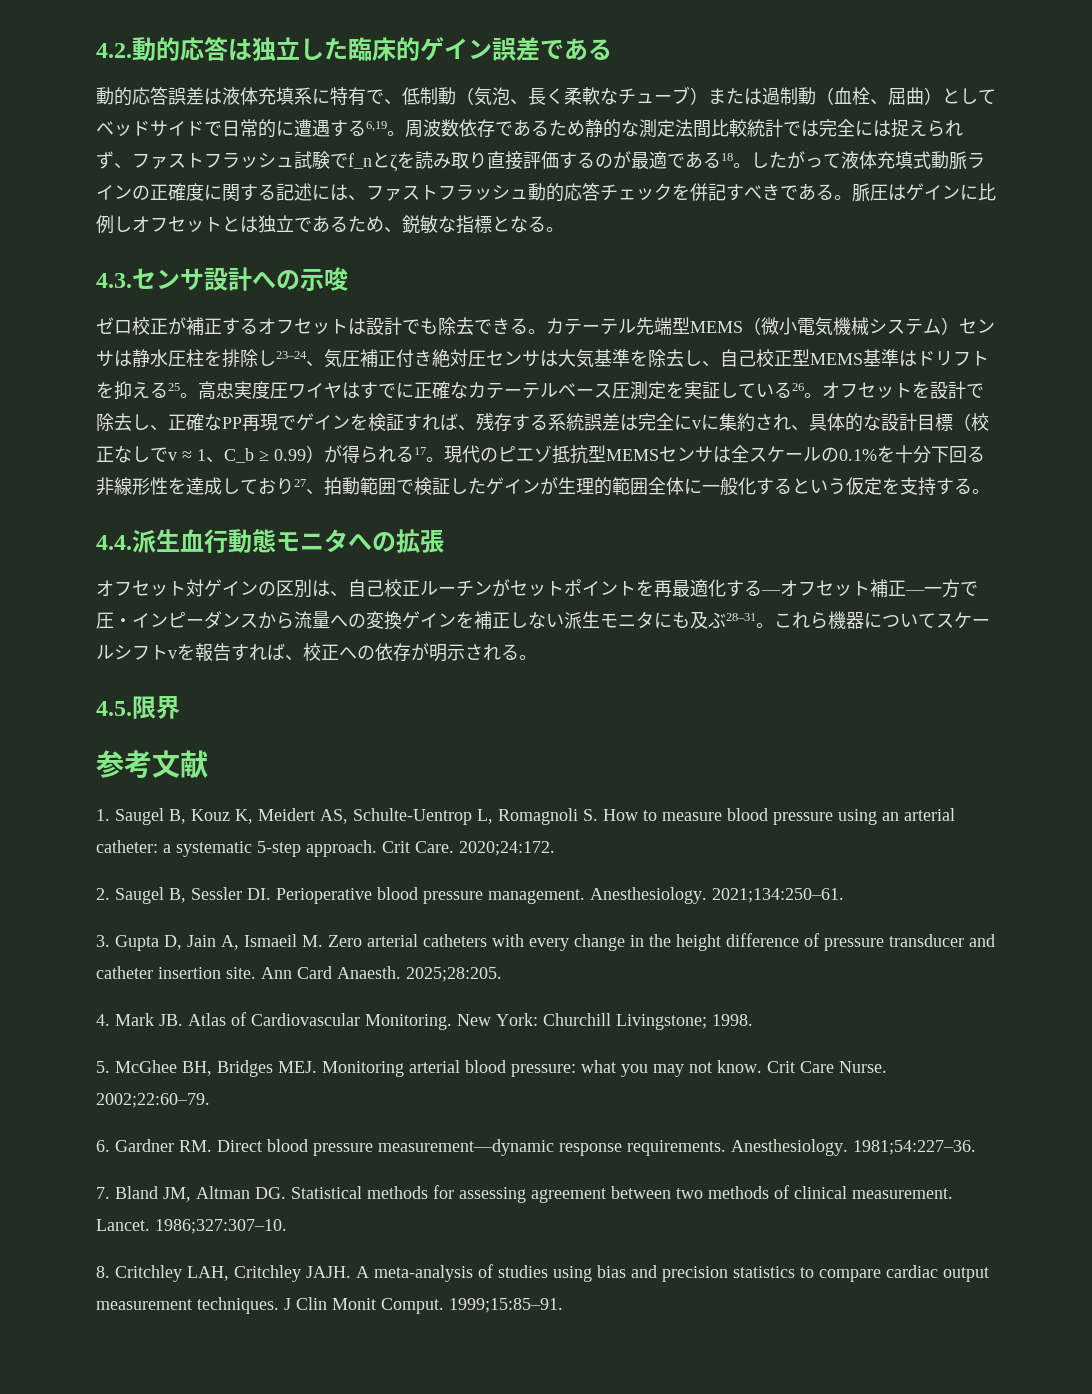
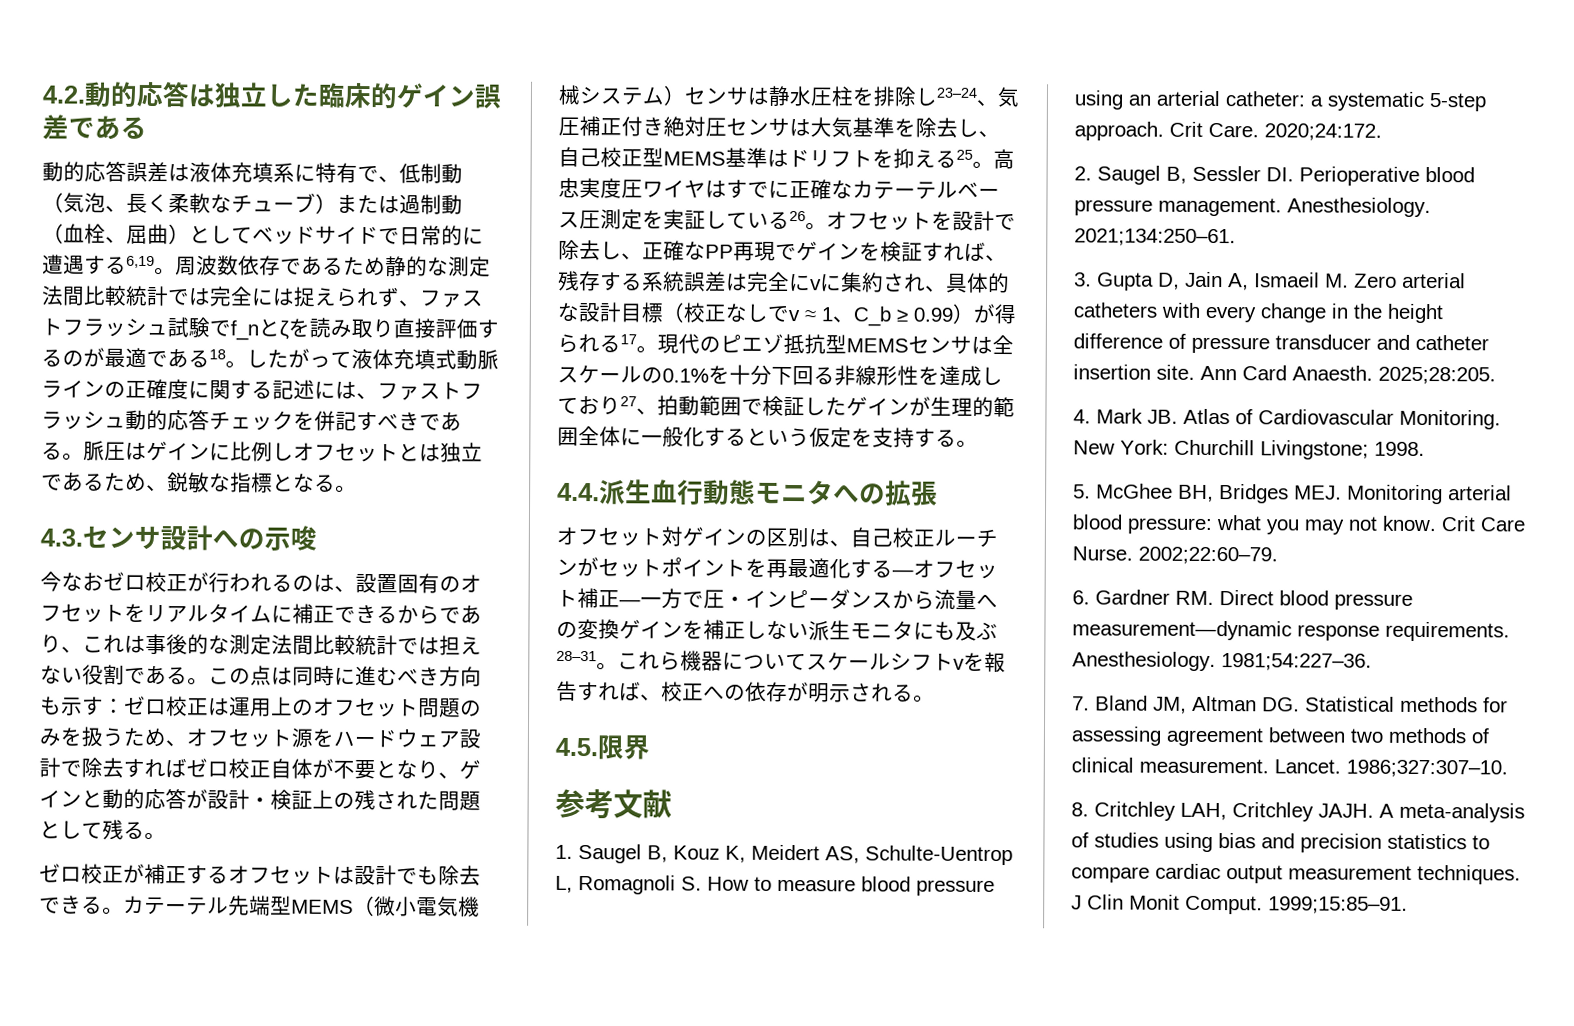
(348, 279) none -> [40,571,482,594] [40,603,482,625] [40,633,482,656] [40,664,482,687] [40,695,482,718] [39,726,481,749] [39,757,481,780] [39,788,481,811] [39,819,166,841] // 今なおゼロ校正が行われるのは、設置固有のオフセットをリアルタイムに補正できるからであり、これは事後的な測定法間比較統計では担えない役割である。この点は同時に進むべき方向も示す：ゼロ校正は運用上のオフセット問題のみを扱うため、オフセット源をハードウェア設計で除去すればゼロ校正自体が不要となり、ゲインと動的応答が設計・検証上の残された問題として残る。

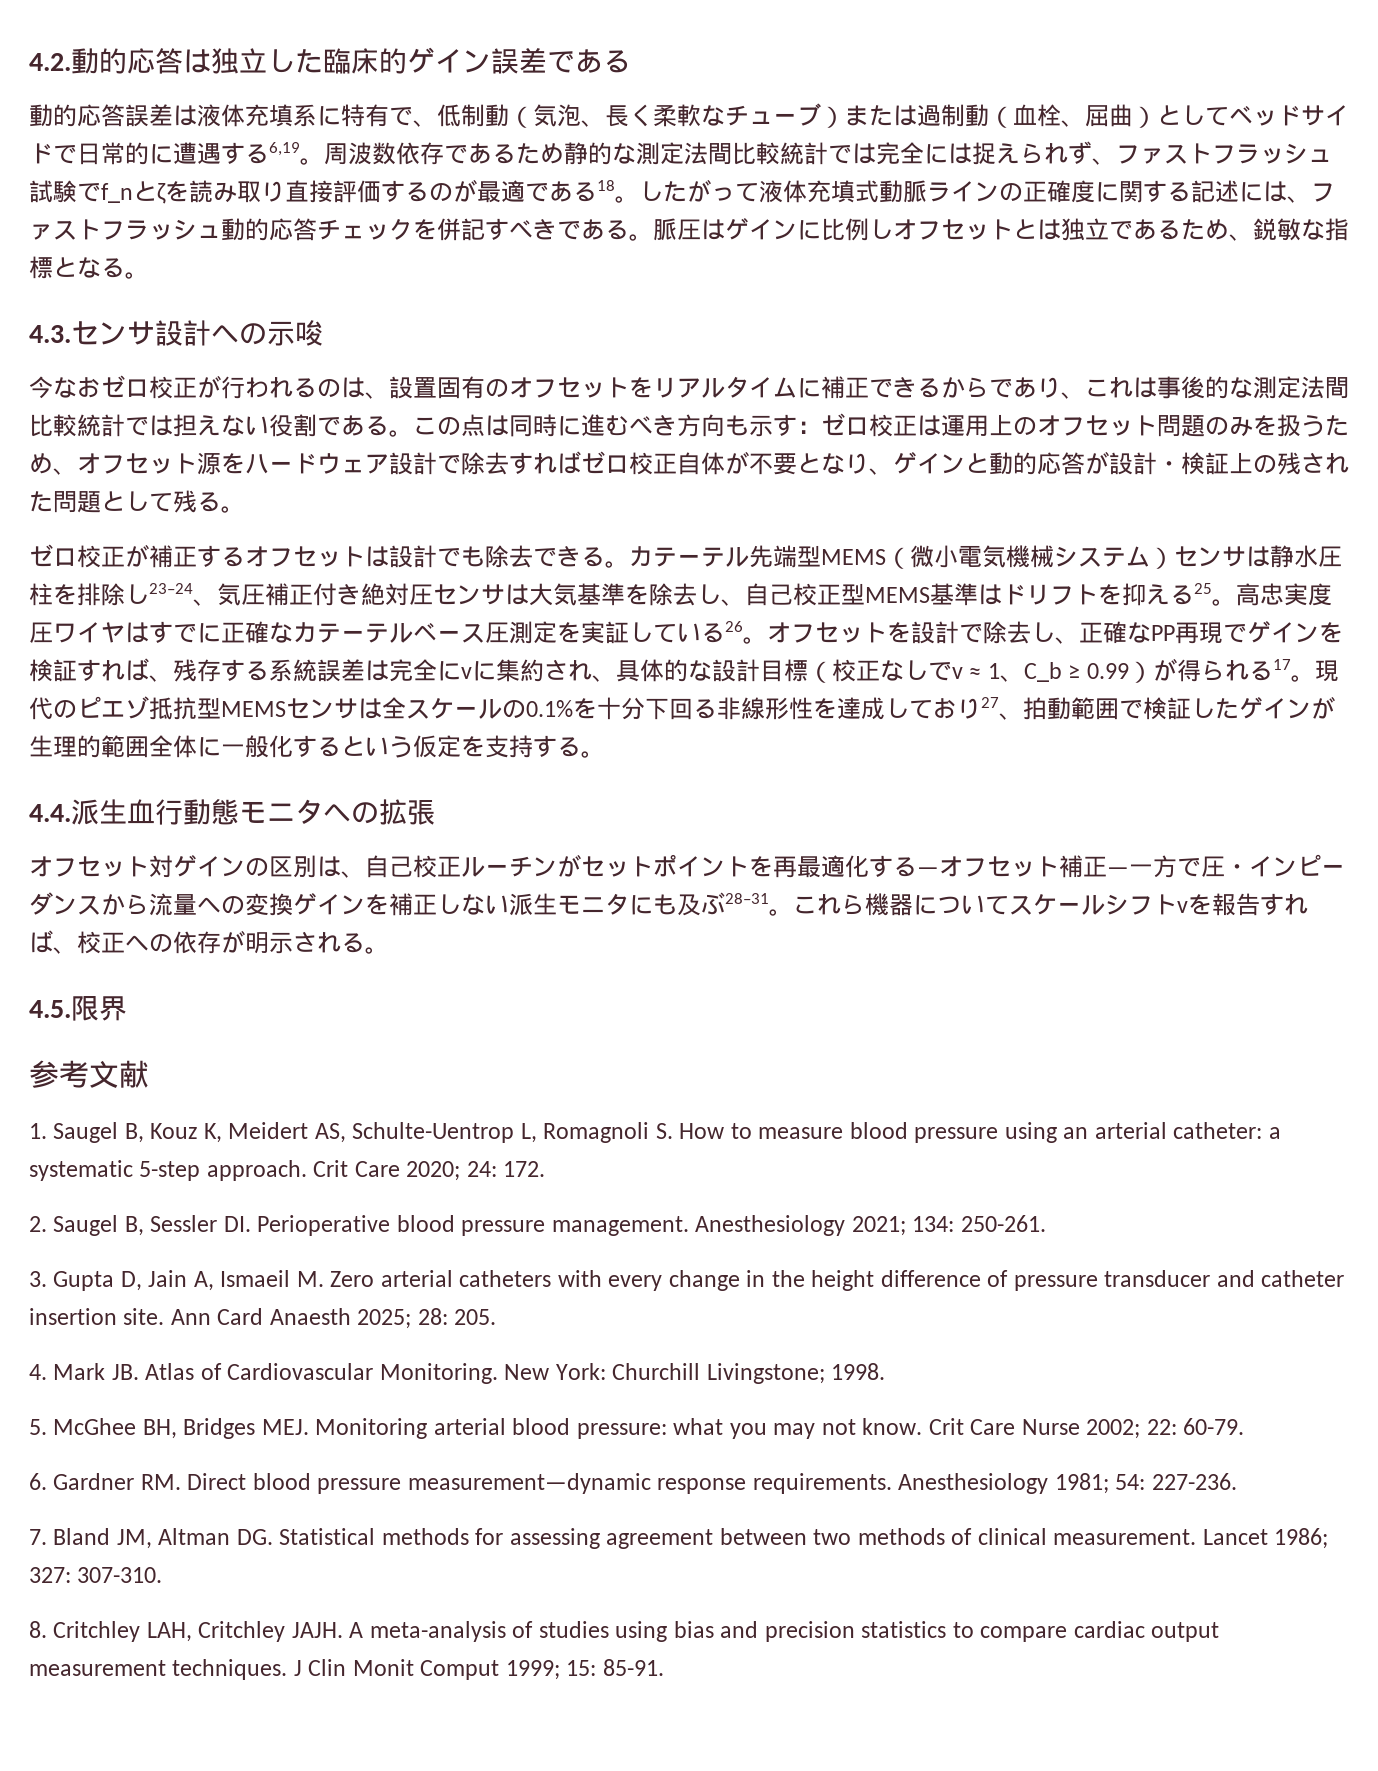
[1208,122,1382,141] Care. 2020;24:172. -> [354,1161,546,1181] Care 2020; 24: 172.
[1287,197,1431,218] [1074,228,1236,247] Anesthesiology. 2021;134:250–61. -> [695,1215,1046,1236] Anesthesiology 2021; 134: 250-261.
[1292,365,1496,385] Anaesth. 2025;28:205. -> [269,1308,497,1329] Anaesth 2025; 28: 205.
[1072,546,1278,565] Nurse. 2002;22:60–79. -> [1021,1418,1245,1439] Nurse 2002; 22: 60-79.
[1072,651,1372,672] Anesthesiology. 1981;54:227–36. -> [898,1473,1237,1494] Anesthesiology 1981; 54: 227-236.
[1274,759,1508,778] Lancet. 1986;327:307–10. -> [1202,1528,1329,1549] [29,1567,163,1583] Lancet 1986; 327: 307-310.
[1185,895,1408,915] Comput. 1999;15:85–91. -> [420,1659,664,1680] Comput 1999; 15: 85-91.

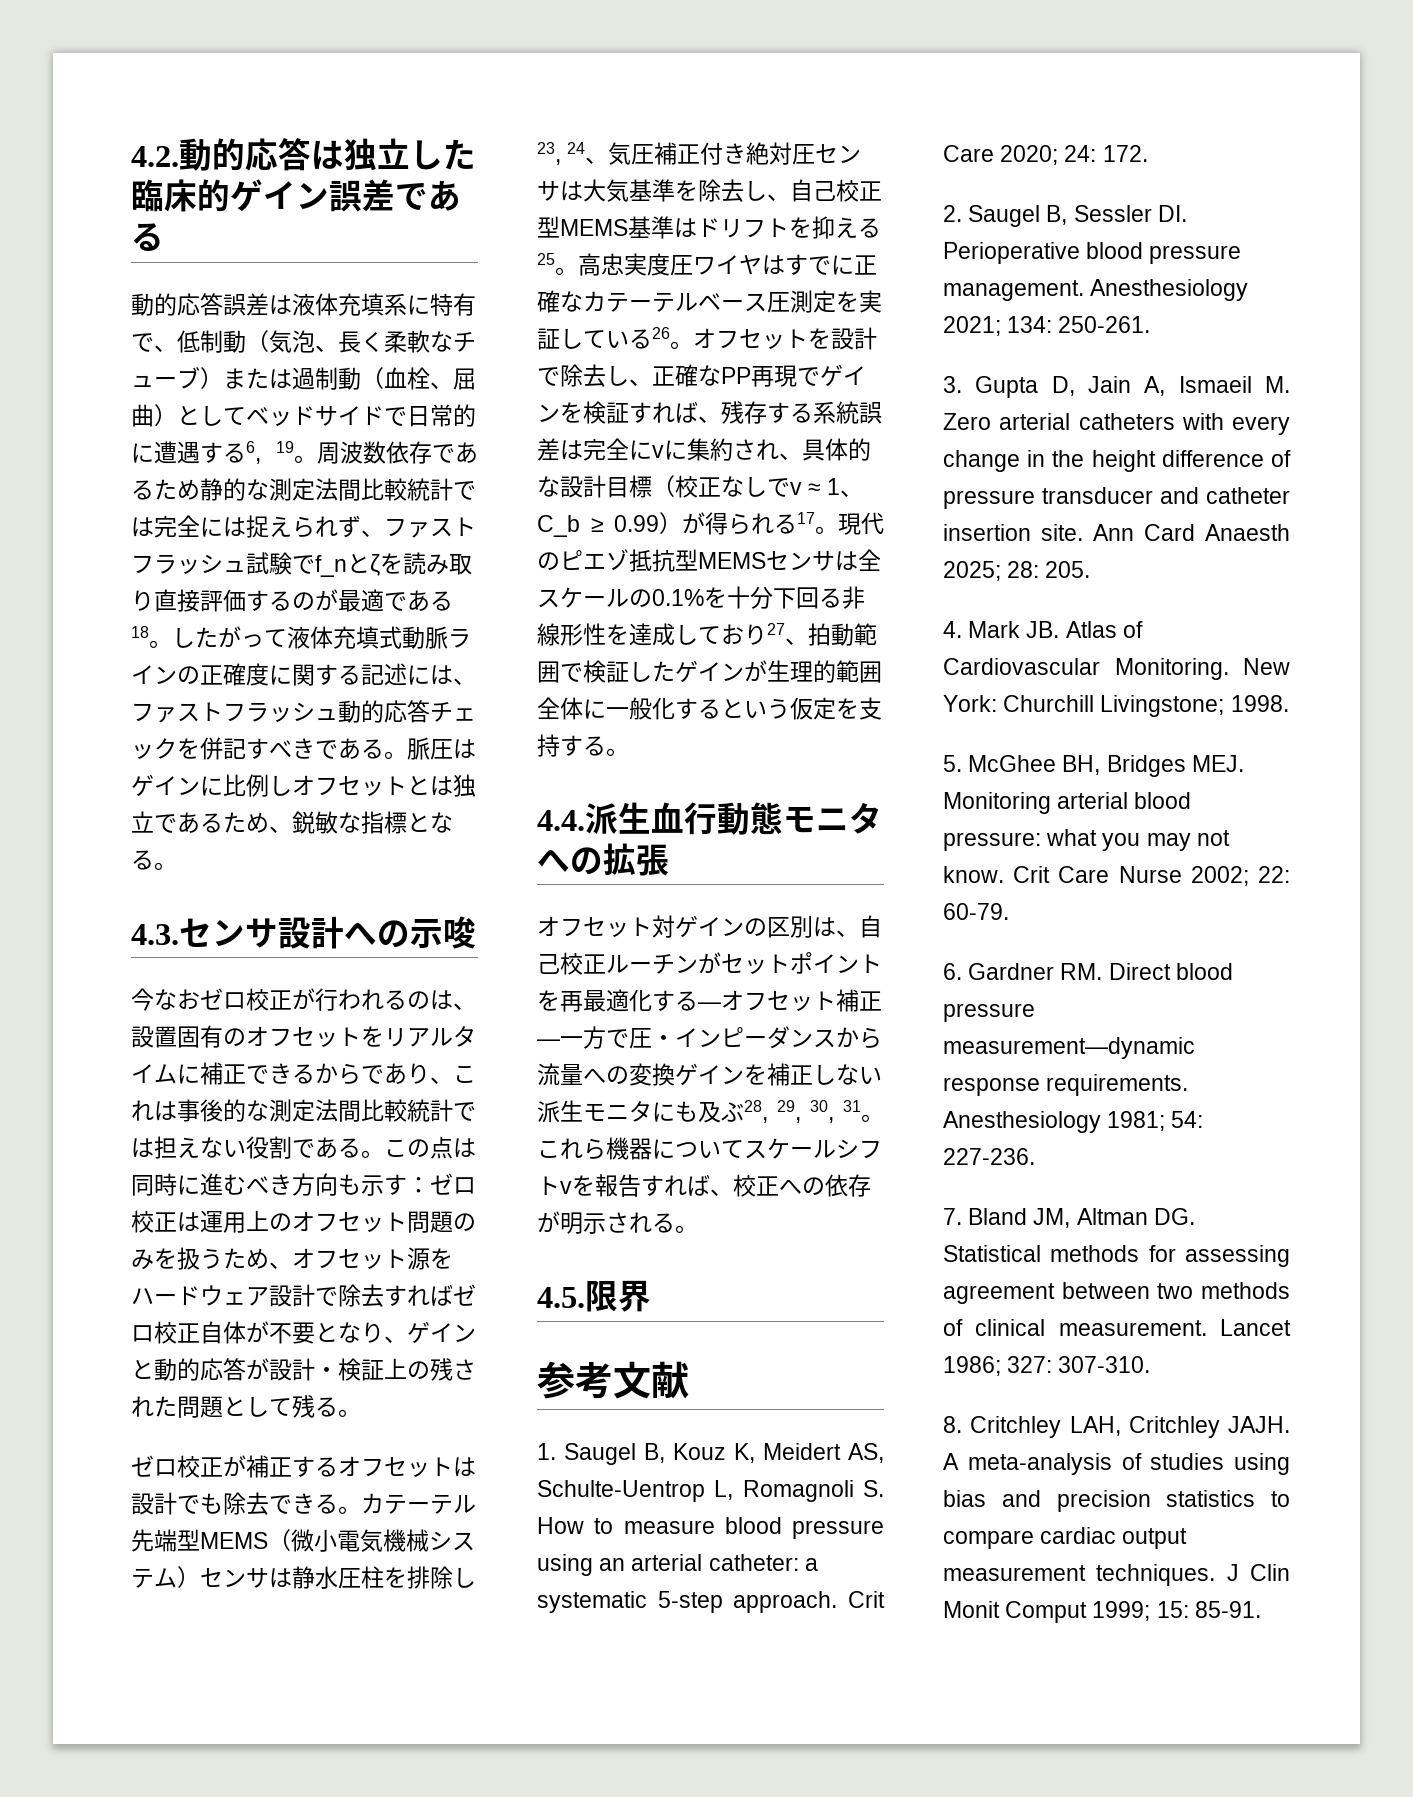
[269,142,300,156] 6,19 -> [246,441,294,464] 6, 19
[149,583,193,594] 23–24 -> [537,142,586,165] 23, 24
[725,893,769,904] 28–31 -> [744,1100,861,1123] 28, 29, 30, 31

